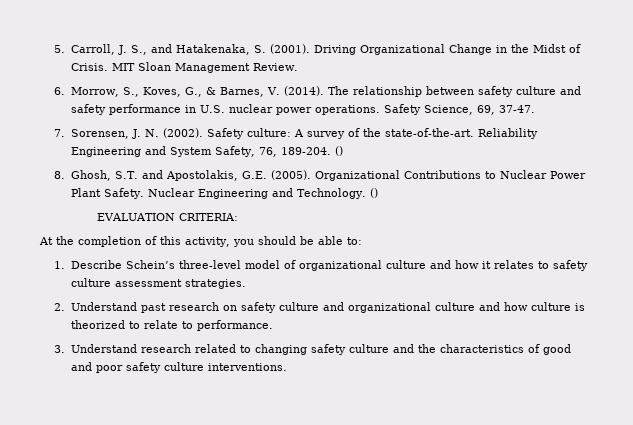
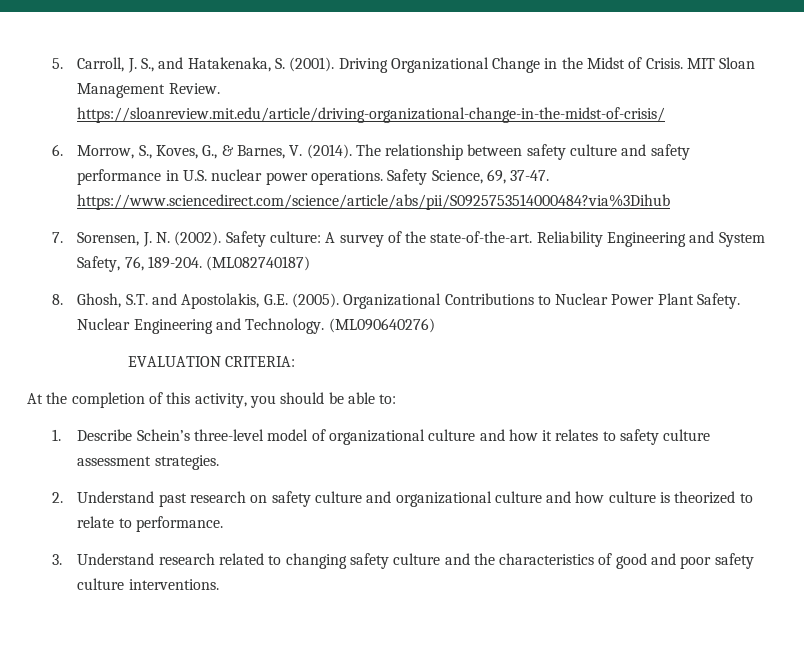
(298, 67) none -> [77,107,666,123] https://sloanreview.mit.edu/article/driving-organizational-change-in-the-midst-of-crisis/
(535, 109) none -> [77,194,671,210] https://www.sciencedirect.com/science/article/abs/pii/S0925753514000484?via%3Dihub
[334,146,343,156] () -> [206,256,311,271] (ML082740187)
[369,188,378,198] () -> [328,318,435,333] (ML090640276)

